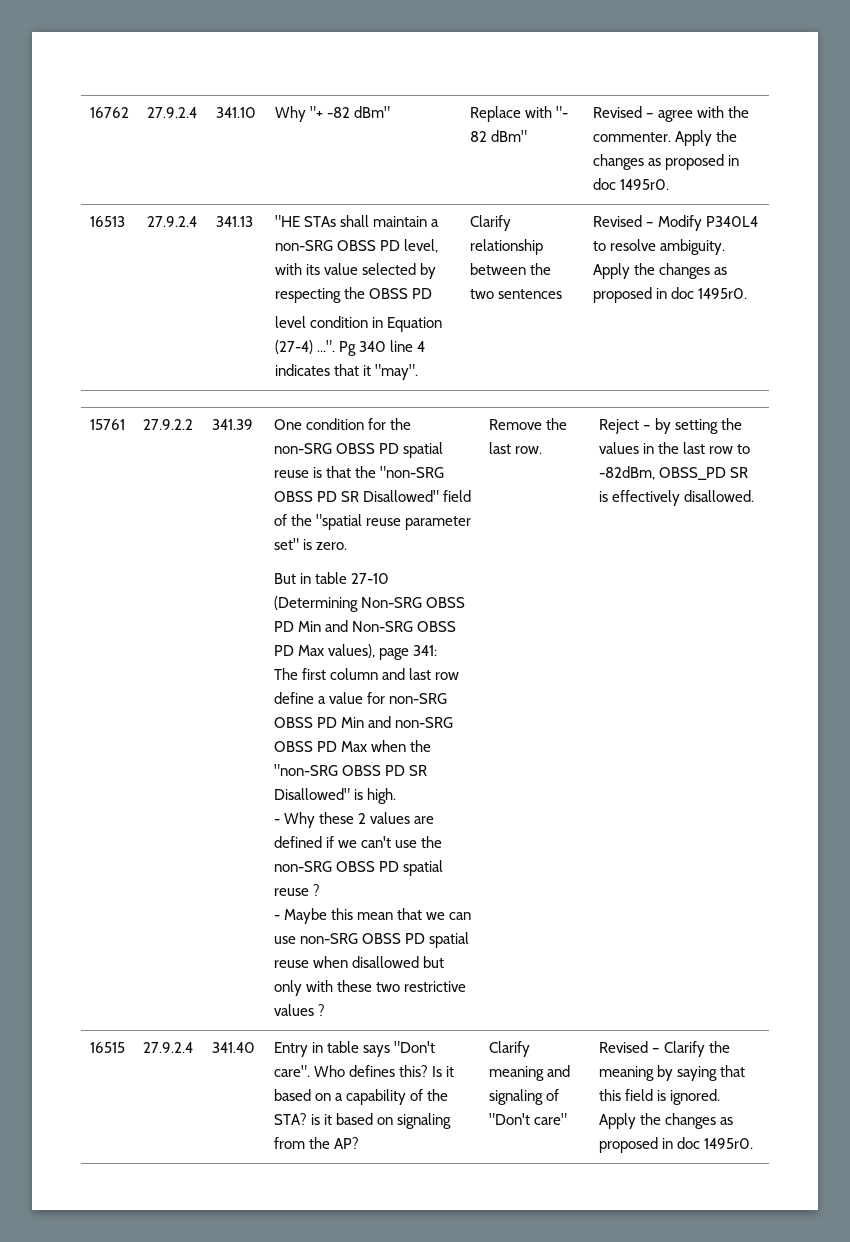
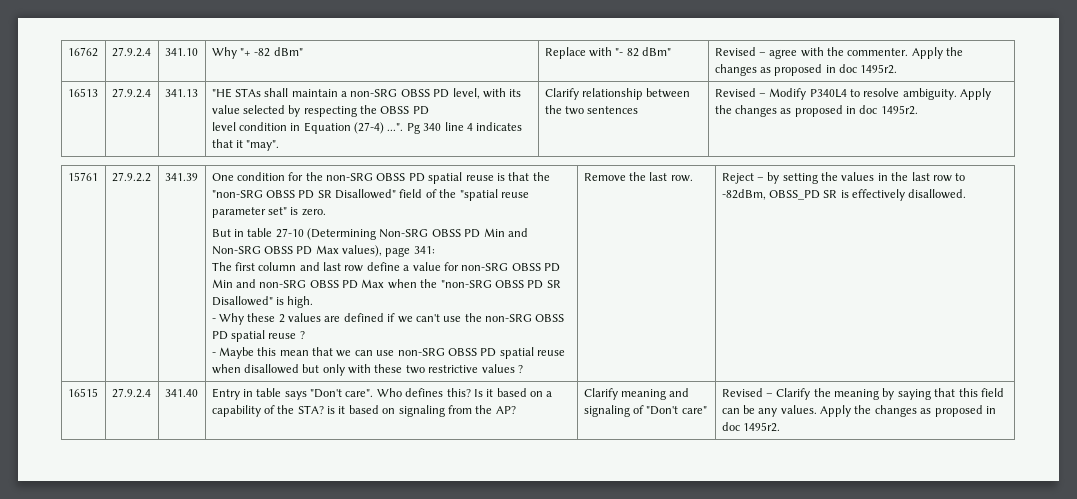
[620,179,670,190] 1495r0. -> [860,64,898,74] 1495r2.
[698,288,748,299] 1495r0. -> [880,105,918,115] 1495r2.
[657,1089,721,1105] [598,1113,734,1129] [598,1137,754,1153] is ignored. Apply the changes as proposed in doc 1495r0. -> [721,405,996,417] [721,422,780,432] can be any values. Apply the changes as proposed in doc 1495r2.

